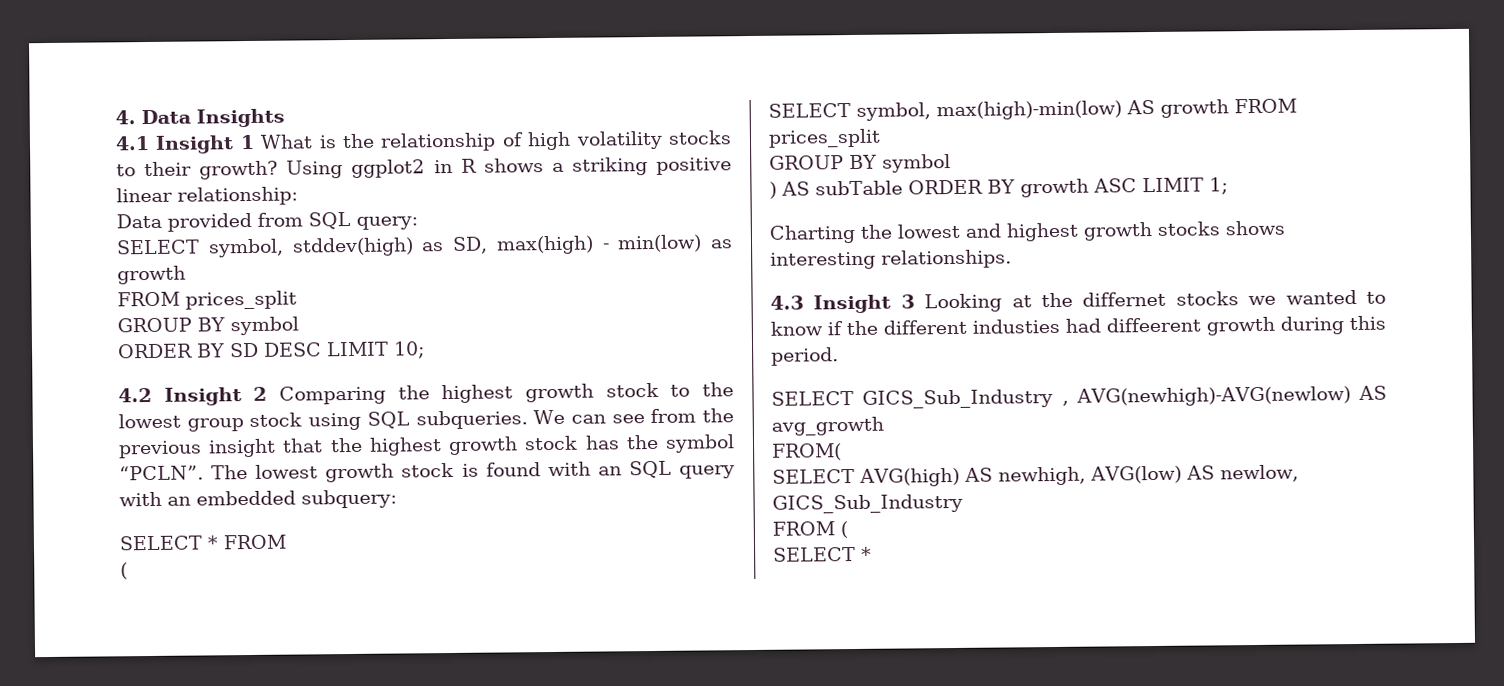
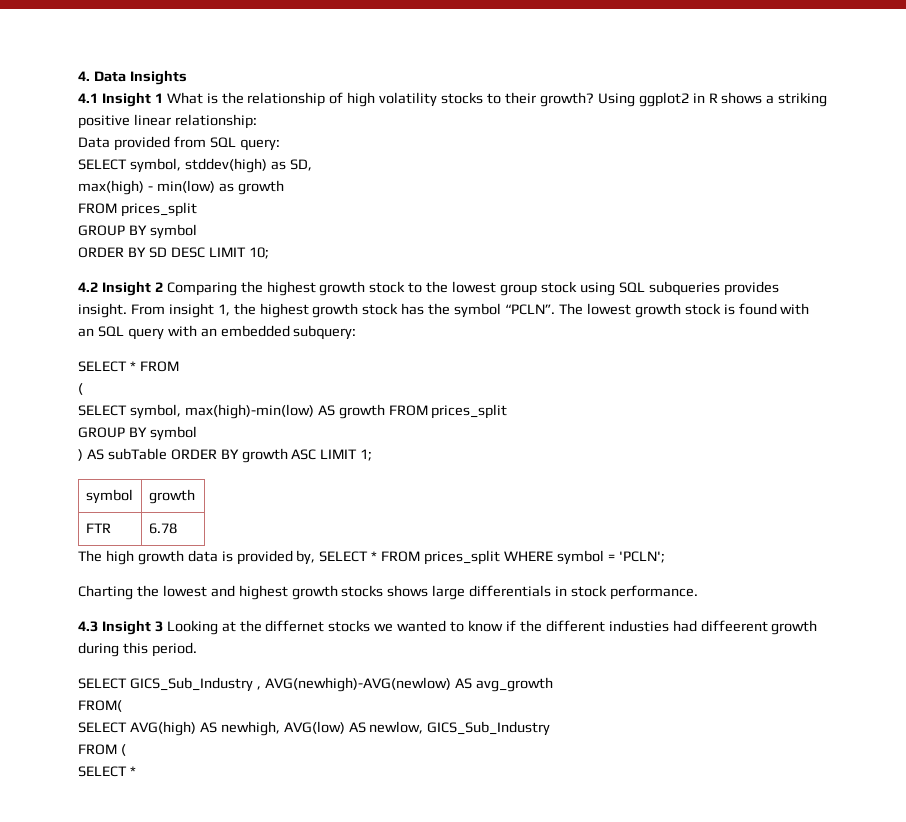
(489, 245) none -> (312, 165) //
[415,408,735,430] [118,438,324,459] subqueries. We can see from the previous insight that -> [648,281,779,296] [78,303,230,318] subqueries provides insight. From insight 1,
(1228, 186) none -> [85,489,133,504] [148,489,195,504] [85,523,111,533] [148,523,177,534] [78,550,665,565] // symbol | growth // FTR | 6.78 // The high growth data is provided by, SELECT * FROM prices_split WHERE symbol = 'PCLN';
[770,249,1012,270] interesting relationships. -> [432,585,698,600] large differentials in stock performance.

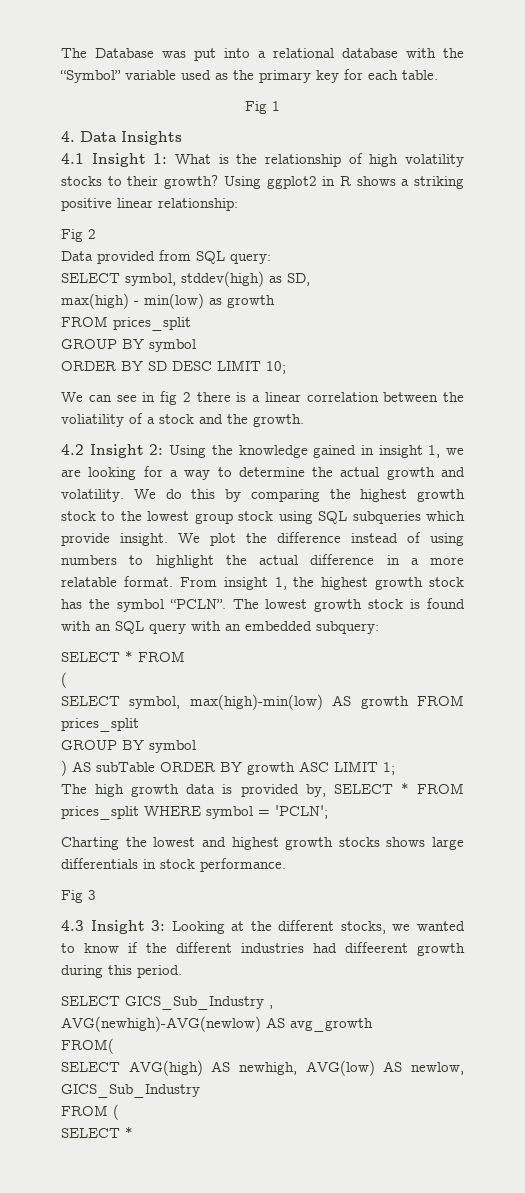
(78, 76) none -> [61,48,464,61] [60,69,438,83] [245,101,280,114] The Database was put into a relational database with the “Symbol” variable used as the primary key for each table. // Fig 1 //
[154,93,163,103] 1 -> [153,153,168,164] 1:
(257, 121) none -> [61,229,96,242] // Fig 2
[78,281,237,296] 4.2 Insight 2 Comparing -> [61,391,464,405] [61,413,304,427] [61,444,464,458] [61,466,466,480] [61,489,320,502] We can see in fig 2 there is a linear correlation between the voliatility of a stock and the growth. // 4.2 Insight 2: Using the knowledge gained in insight 1, we are looking for a way to determine the actual growth and volatility. We do this by comparing
[723,281,779,296] [78,303,127,318] provides insight. -> [426,511,466,521] [61,532,464,546] [61,554,464,568] [61,576,173,587] which provide insight. We plot the difference instead of using numbers to highlight the actual difference in a more relatable format.
[85,489,133,504] [148,489,195,504] [85,523,111,533] [148,523,177,534] // symbol | growth // FTR | 6.78 -> (395, 768) none
(698, 592) none -> [61,890,96,903] // Fig 3
[154,621,163,632] 3 -> [151,920,166,931] 3:
[265,620,371,632] differnet stocks -> [278,920,386,934] different stocks,
[608,620,669,632] industies -> [241,943,304,953] industries

